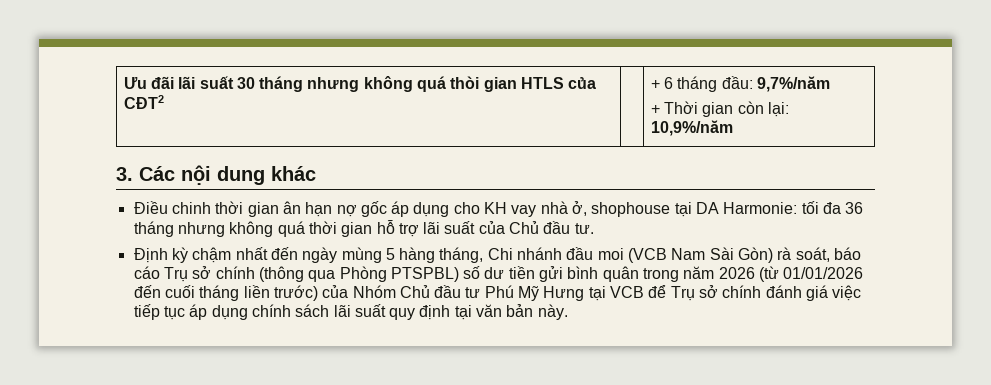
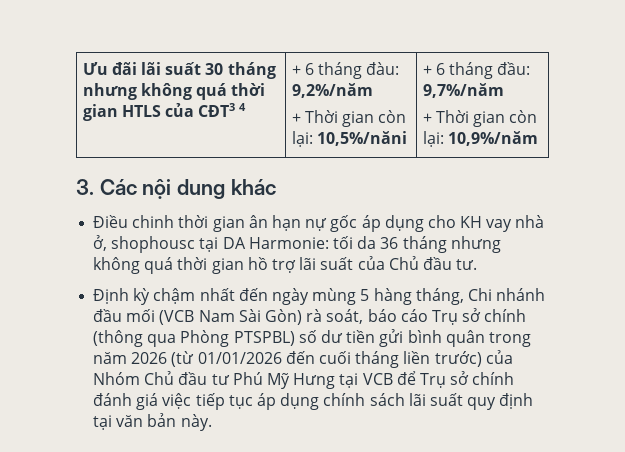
[450,76,480,89] thòi -> [231,83,266,96] thời
[123,95,164,109] CĐT2 | -> [198,103,247,117] [291,62,400,79] [291,83,373,98] [291,110,407,127] [291,131,407,147] CĐT3 4 | + 6 tháng đàu: 9,2%/năm // + Thời gian còn lại: 10,5%/năni
[336,205,357,217] nợ -> [305,218,328,231] nự
[591,202,671,217] shophouse -> [111,236,196,253] shophousc
[823,202,842,214] đa -> [357,236,377,249] da
[376,220,395,234] hỗ -> [247,257,268,270] hồ
[597,248,624,260] moi -> [126,309,156,322] mối

